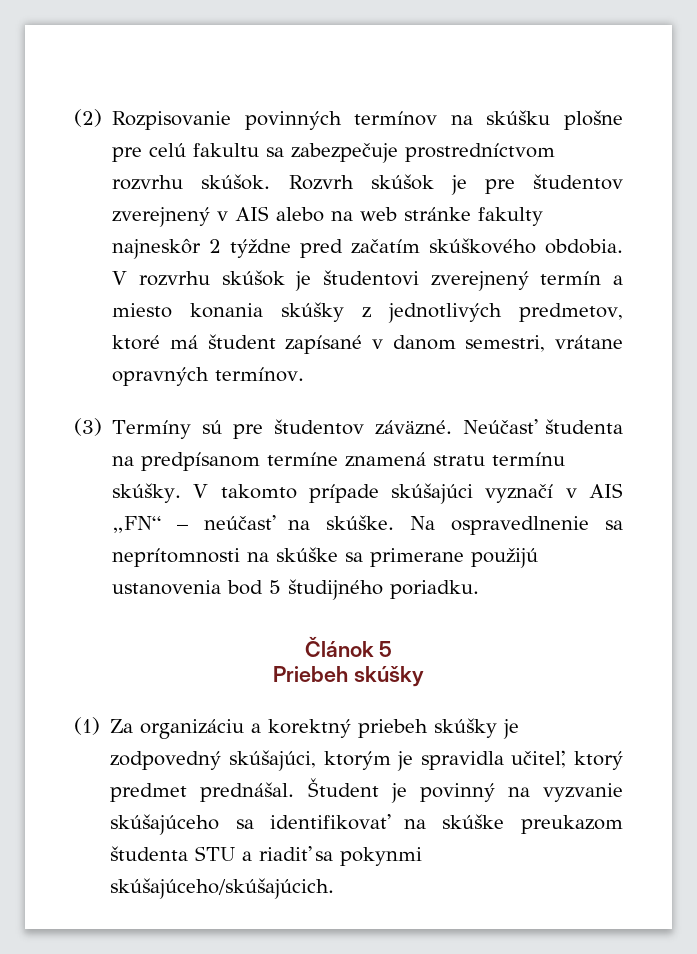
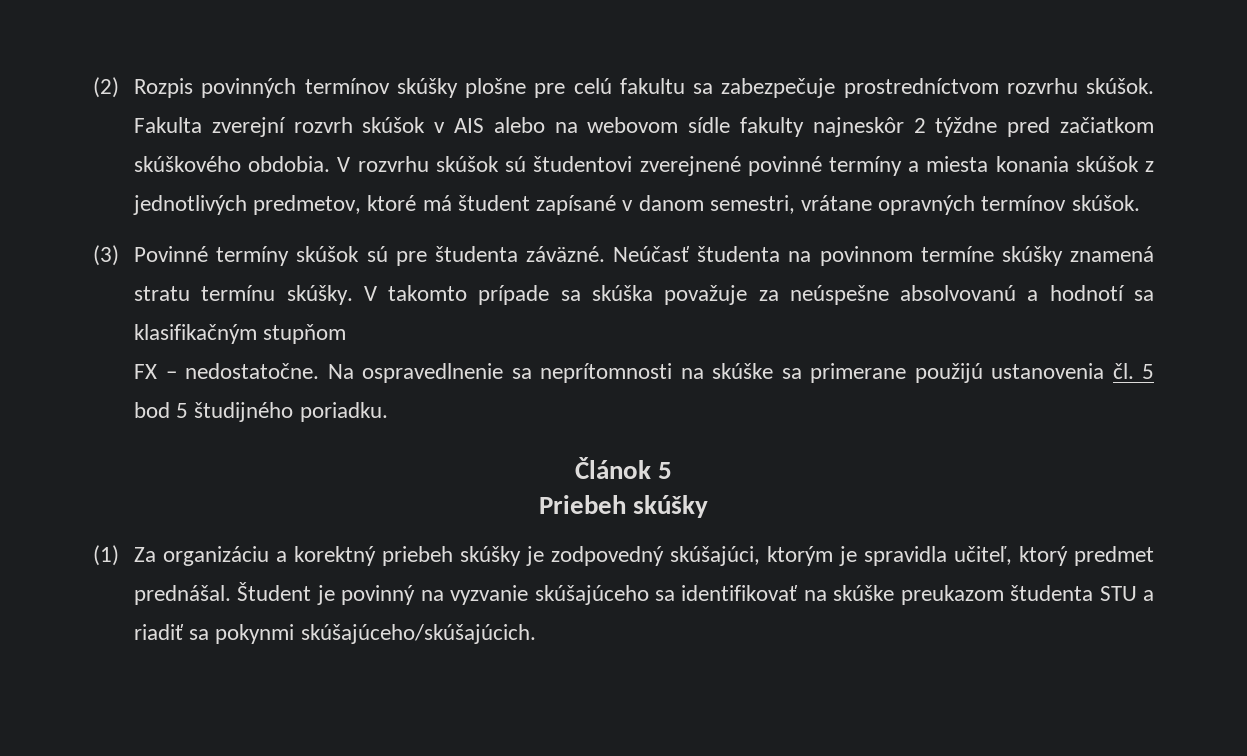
[112,111,232,130] Rozpisovanie -> [134,78,194,98] Rozpis
[450,110,551,125] na skúšku -> [396,78,458,98] skúšky
[288,174,623,195] [112,207,211,227] Rozvrh skúšok je pre študentov zverejnený -> [134,117,426,137] Fakulta zverejní rozvrh skúšok
[360,207,472,221] web stránke -> [587,117,731,133] webovom sídle
[351,239,421,254] začatím -> [1060,117,1154,133] začiatkom
[295,270,623,291] [112,302,345,322] je študentovi zverejnený termín a miesto konania skúšky -> [505,156,1139,176] sú študentovi zverejnené povinné termíny a miesta konania skúšok
[215,367,305,382] termínov. -> [981,195,1140,211] termínov skúšok.
[112,420,192,439] Termíny -> [134,246,360,266] Povinné termíny skúšok
[274,419,365,435] študentov -> [434,246,518,262] študenta
[141,452,339,471] predpísanom termíne -> [819,246,1063,266] povinnom termíne skúšky
[391,483,623,504] [112,515,395,533] skúšajúci vyznačí v AIS „FN“ – neúčasť na skúške. -> [560,285,1154,305] [134,324,347,344] [134,363,320,379] sa skúška považuje za neúspešne absolvovanú a hodnotí sa klasifikačným stupňom // FX – nedostatočne.
(222, 587) none -> [1112,363,1154,379] čl. 5

